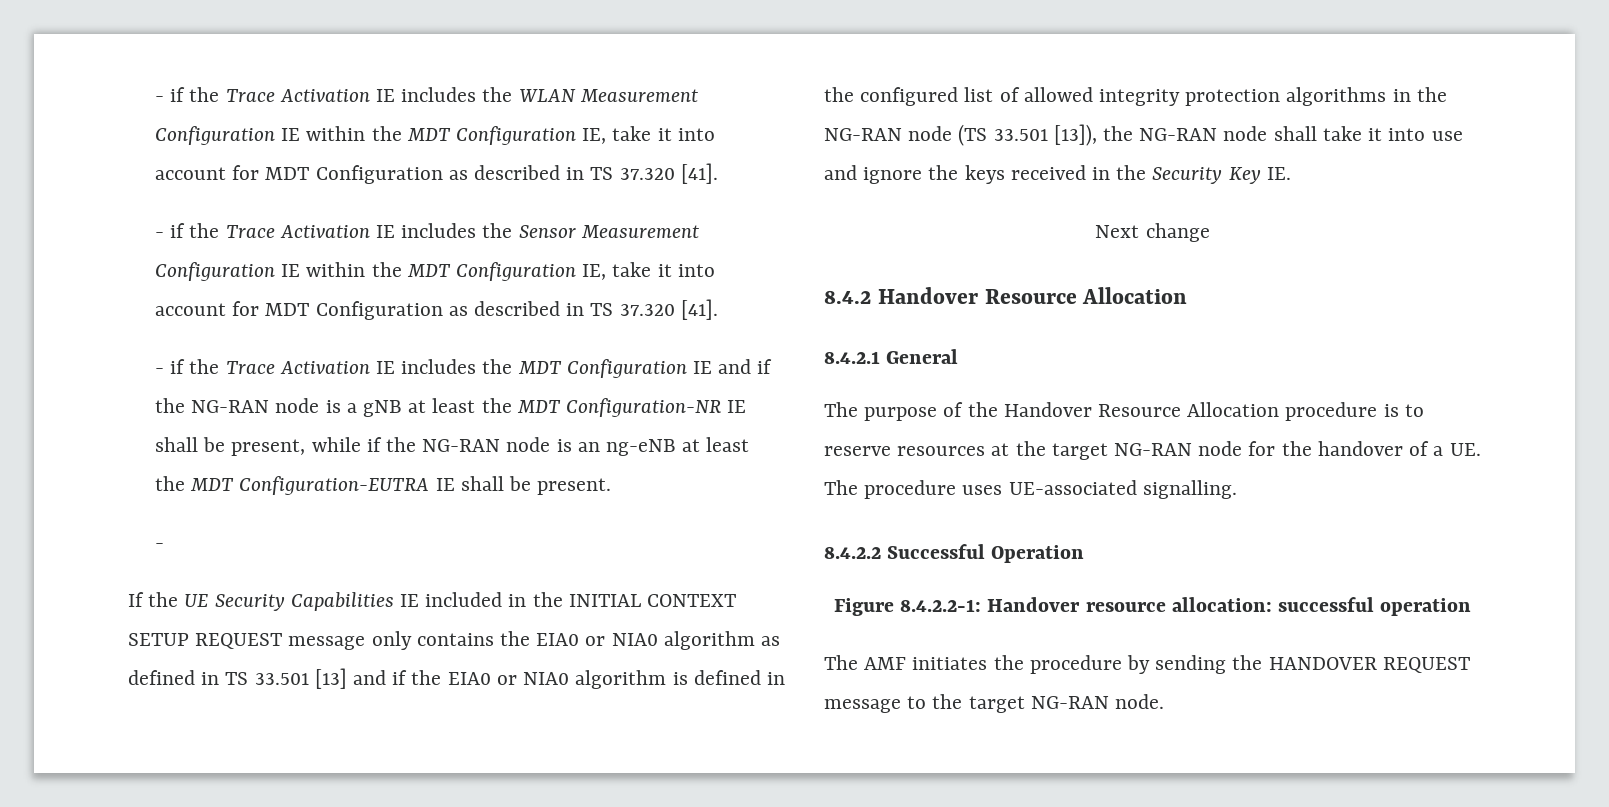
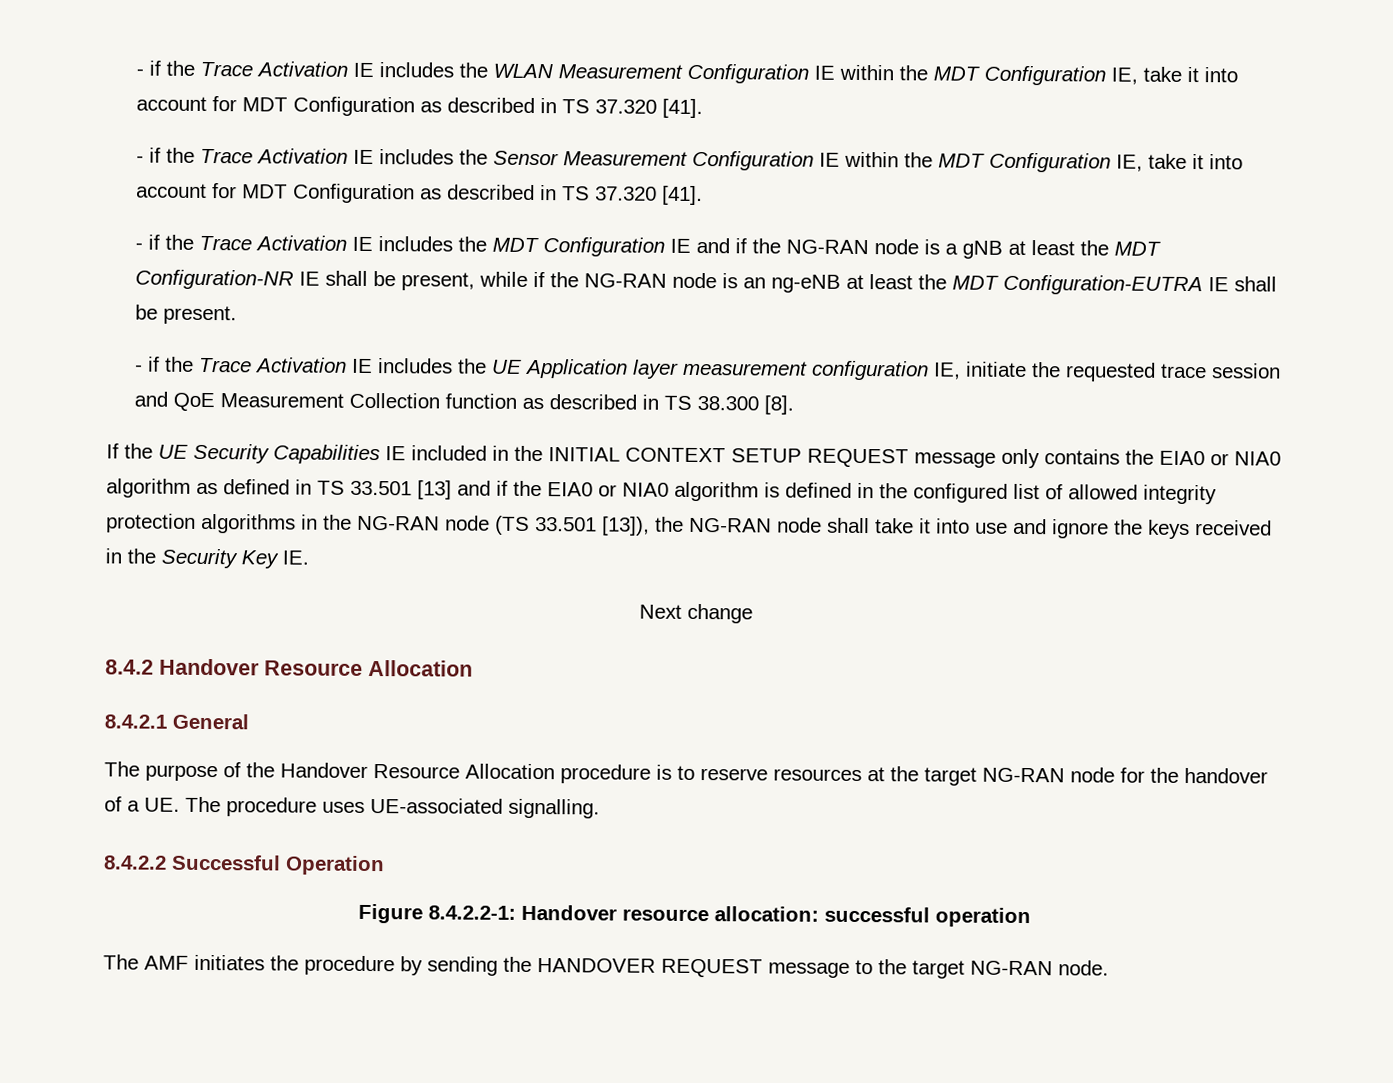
(164, 546) none -> [148,356,1282,382] [134,391,795,415] if the Trace Activation IE includes the UE Application layer measurement configuration IE, initiate the requested trace session and QoE Measurement Collection function as described in TS 38.300 [8].

